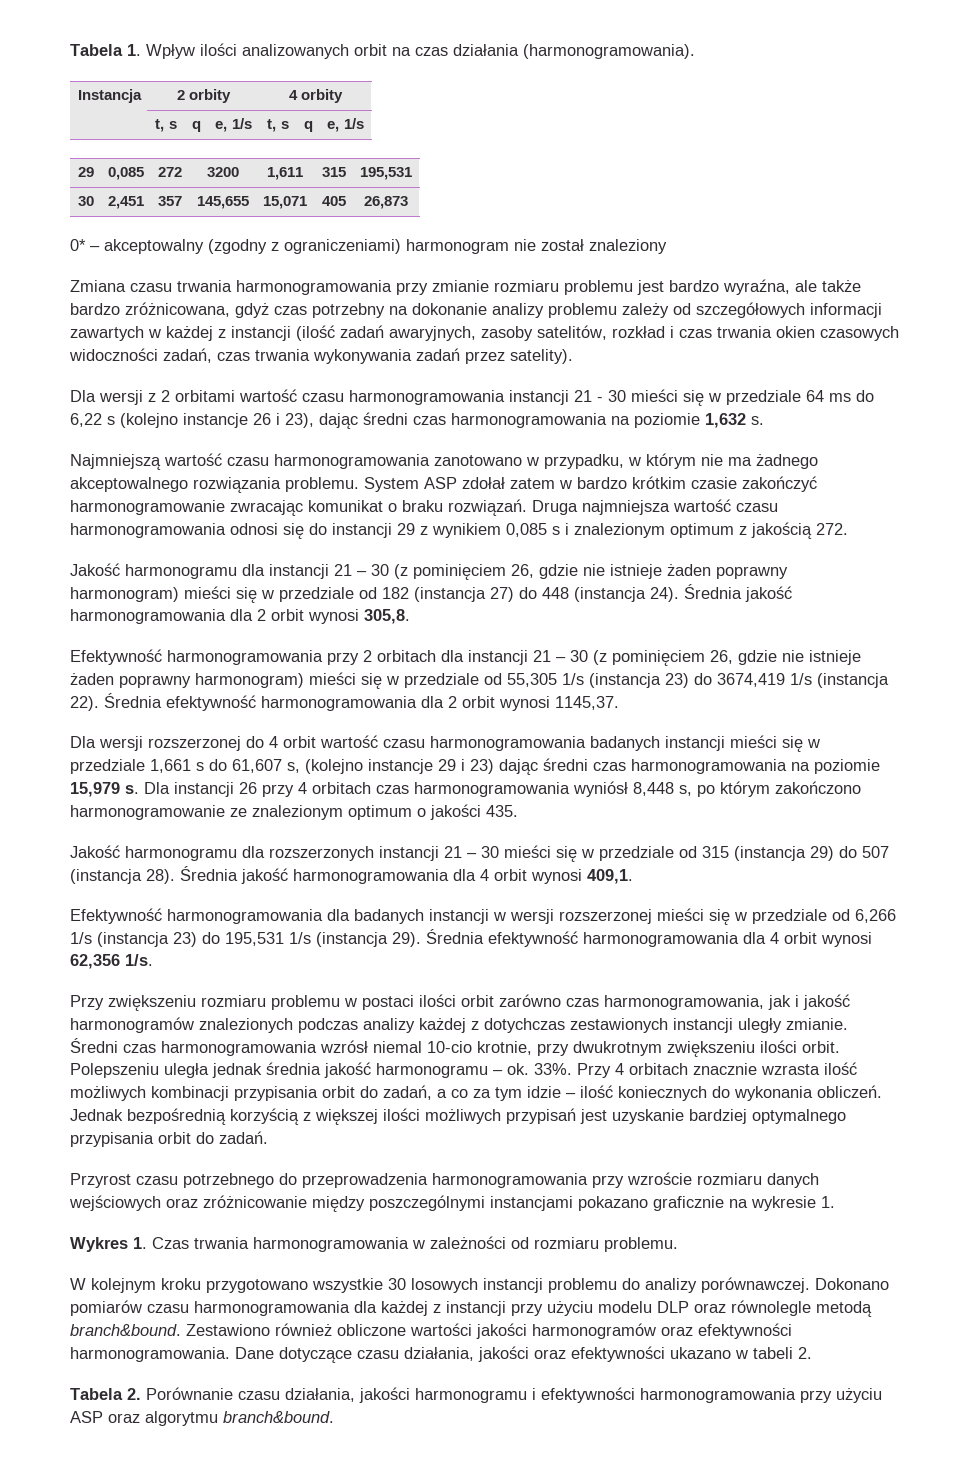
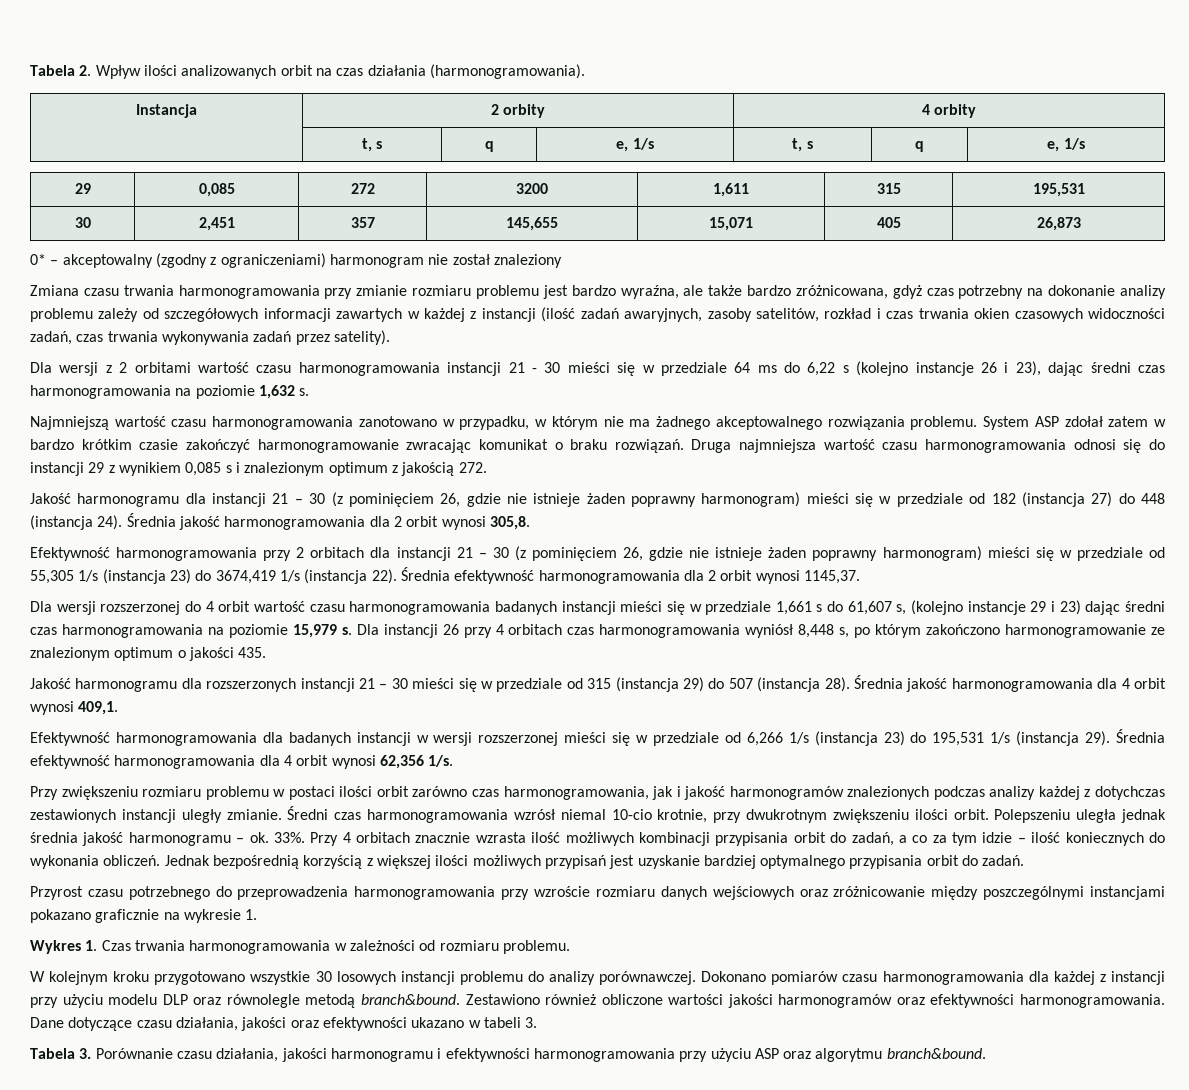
[70,44,141,56] Tabela 1. -> [30,65,92,76] Tabela 2.
[798,1347,812,1359] [70,1388,141,1400] 2. // Tabela 2. -> [525,1017,538,1028] [30,1048,92,1059] 3. // Tabela 3.

